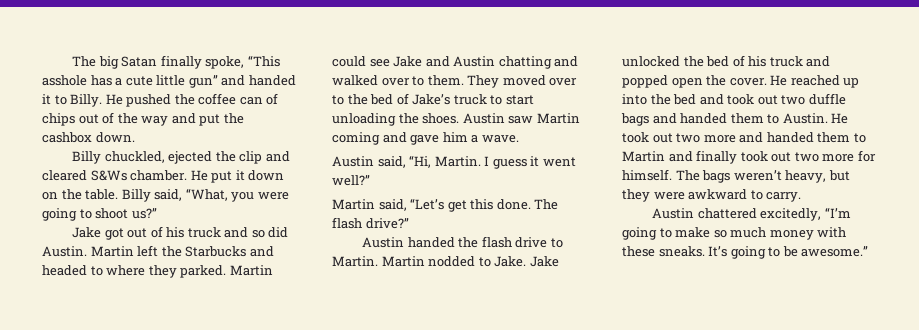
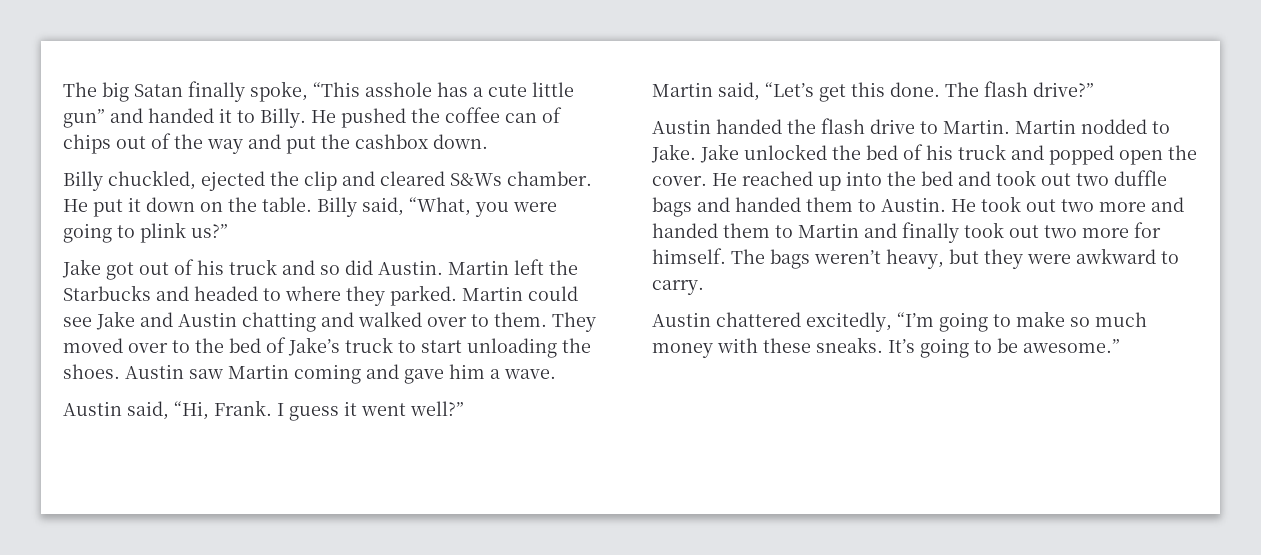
[95,208,129,219] shoot -> [140,222,186,243] plink
[434,156,481,167] Martin. -> [214,400,272,416] Frank.

